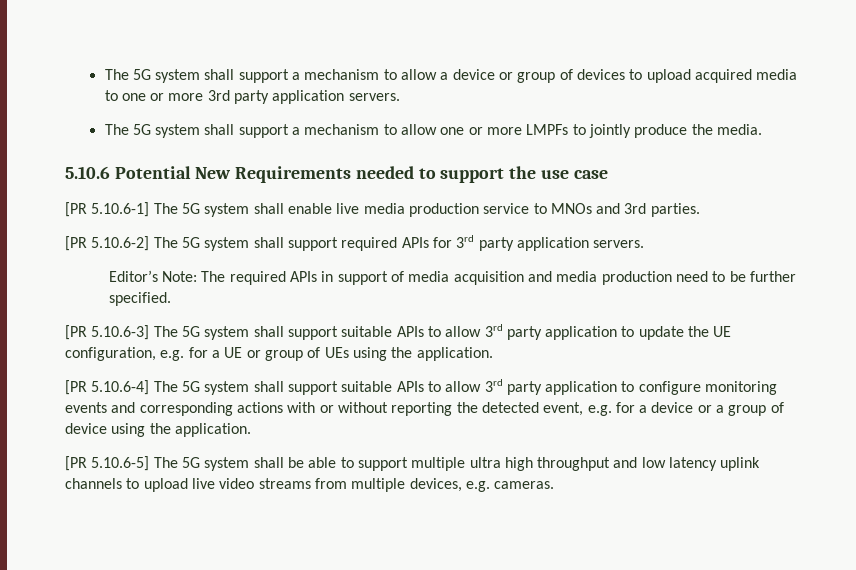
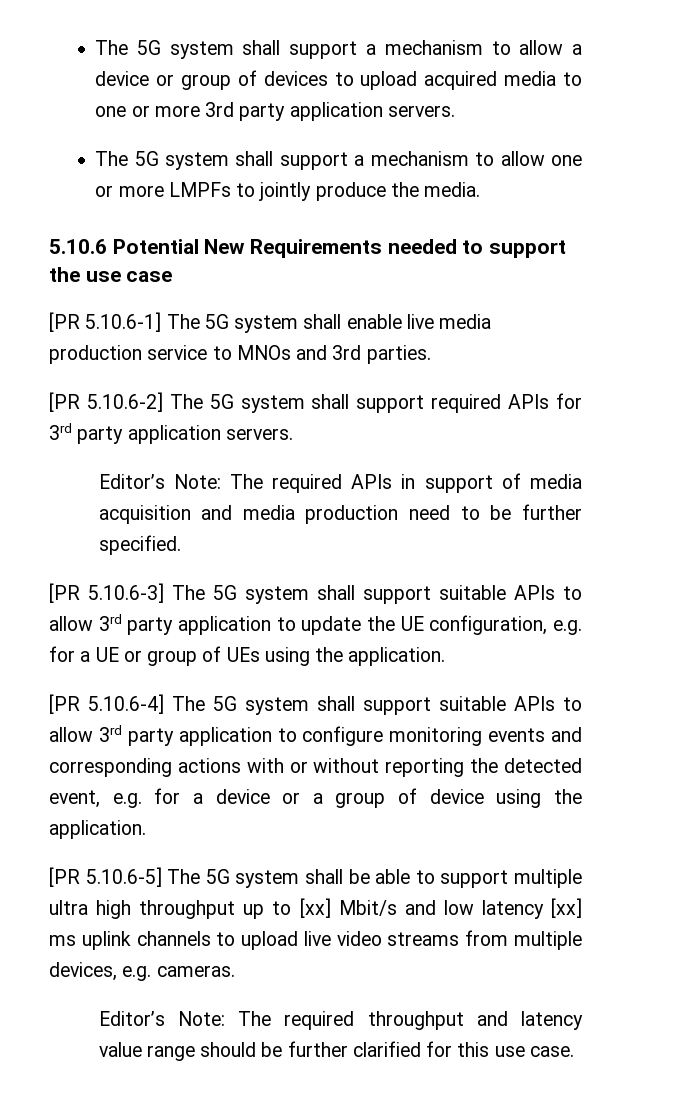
(611, 464) none -> [243,898,397,919] up to [xx] Mbit/s
(718, 464) none -> [551,898,583,918] [49,935,76,946] [xx] ms
(555, 485) none -> [98,1011,583,1030] [98,1041,574,1061] // Editor’s Note: The required throughput and latency value range should be further clarified for this use case.

